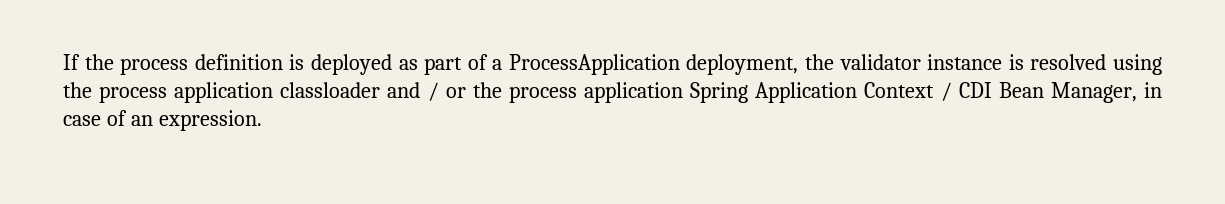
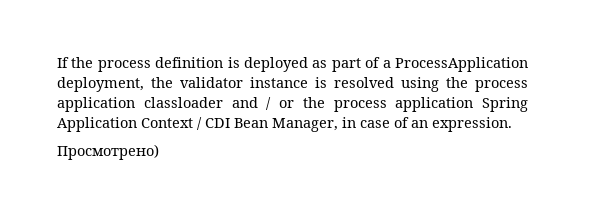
(262, 120) none -> [57,144,159,160] // Просмотрено)

